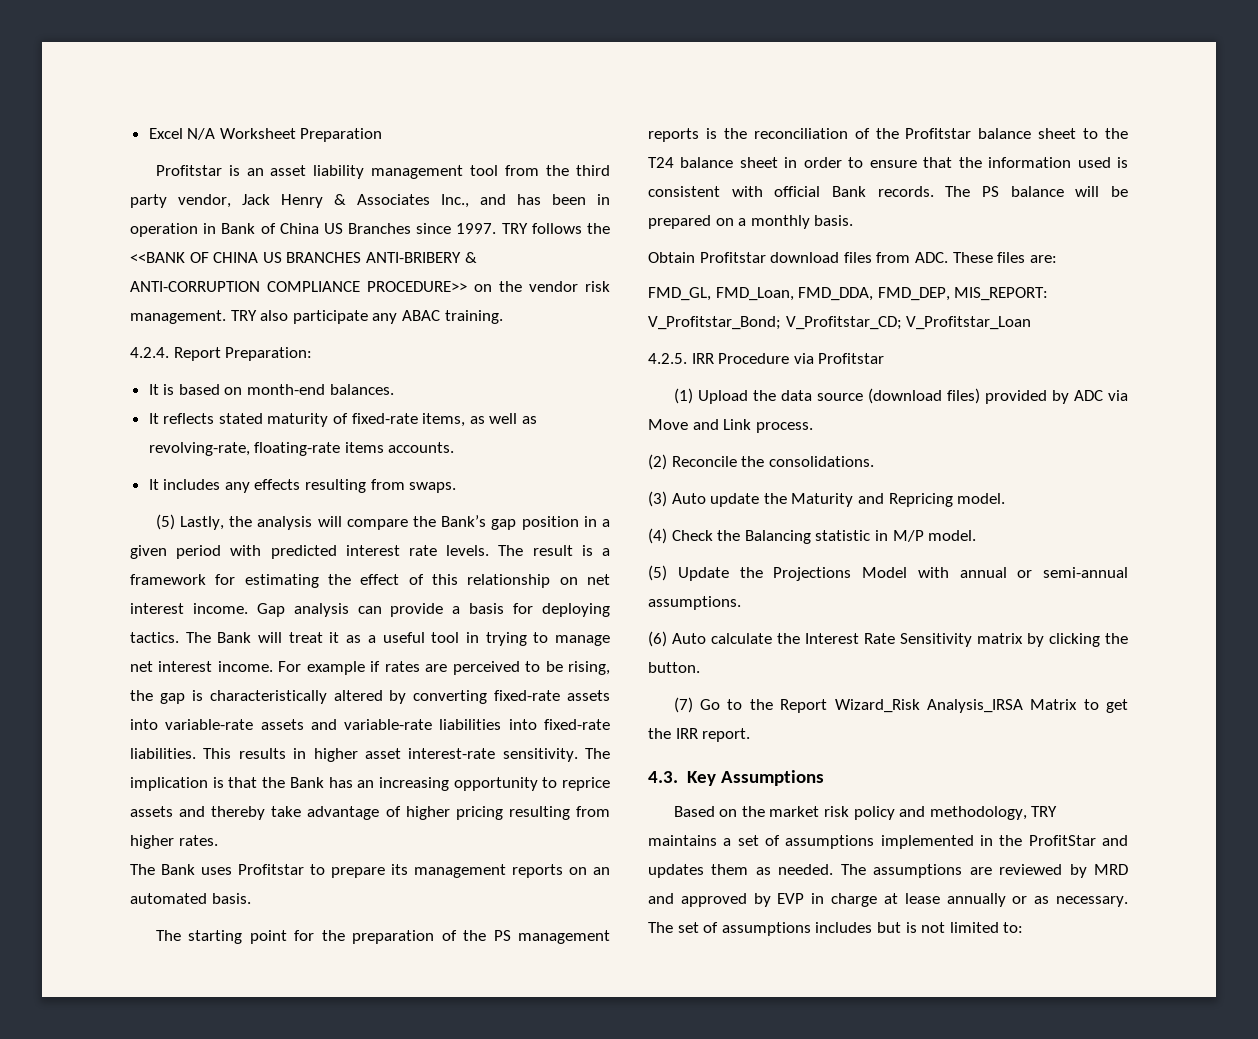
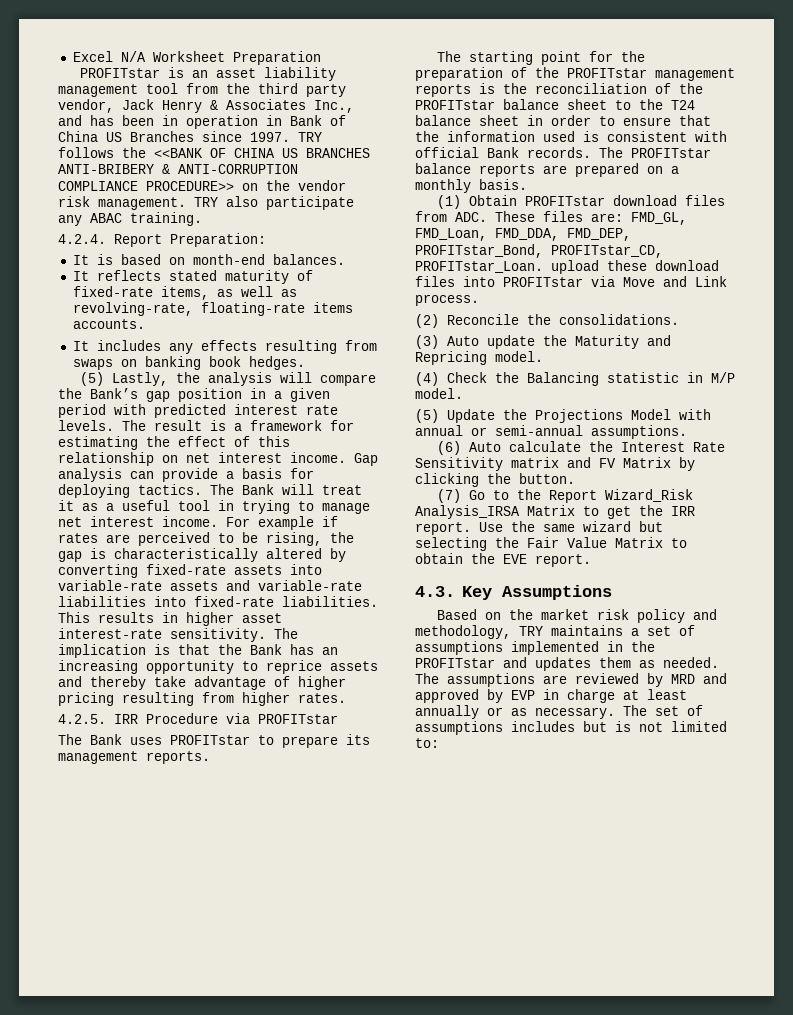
[155,165,222,176] Profitstar -> [80,68,161,78] PROFITstar
[409,482,457,493] swaps. -> [72,356,305,370] swaps on banking book hedges.
(218, 840) none -> [58,713,338,724] // 4.2.5. IRR Procedure via PROFITstar
[238,864,304,875] Profitstar -> [170,735,250,745] PROFITstar
[512,864,610,878] [130,893,251,904] reports on an automated basis. -> [146,751,210,764] reports.
[493,930,511,941] PS -> [567,68,647,78] PROFITstar
[905,128,972,139] Profitstar -> [415,100,495,110] PROFITstar
[982,186,1128,197] PS balance will be -> [631,148,711,158] [415,163,567,177] PROFITstar balance reports are
[648,252,766,263] Obtain Profitstar -> [437,195,606,209] (1) Obtain PROFITstar
(1057, 259) // -> (623, 217) none
[954,287,1049,301] [648,316,1032,330] [648,353,885,364] [673,388,1103,404] MIS_REPORT: V_Profitstar_Bond; V_Profitstar_CD; V_Profitstar_Loan // 4.2.5. IRR Procedure via Profitstar // (1) Upload the data source (download files) provided by ADC -> [415,244,663,258] [415,260,719,274] [415,276,583,287] PROFITstar_Bond, PROFITstar_CD, PROFITstar_Loan. upload these download files into PROFITstar
(1023, 638) none -> [567,457,671,468] and FV Matrix
(751, 735) none -> [479,521,663,532] [415,537,687,551] [415,553,591,567] Use the same wizard but selecting the Fair Value Matrix to obtain the EVE report.
[1028,835,1096,846] ProfitStar -> [415,658,495,668] PROFITstar
[904,893,940,904] lease -> [647,689,687,700] least

